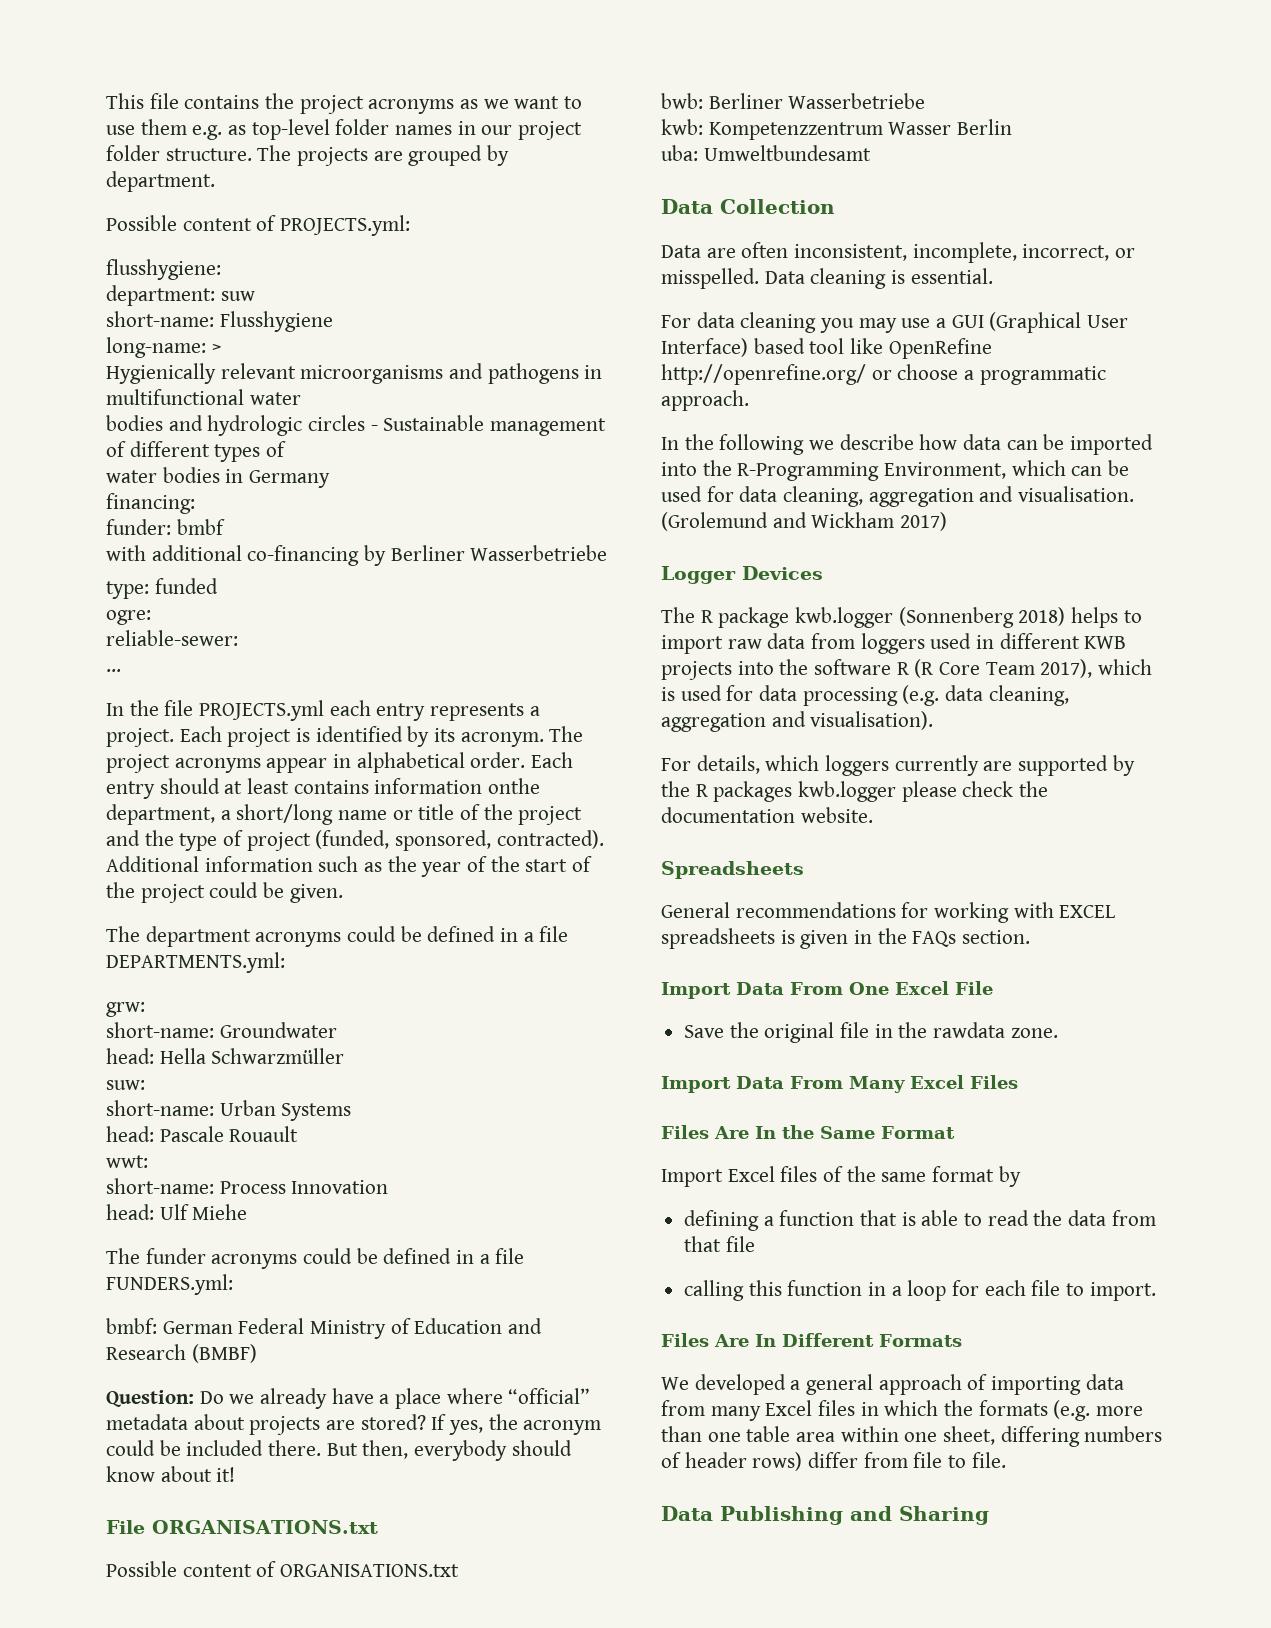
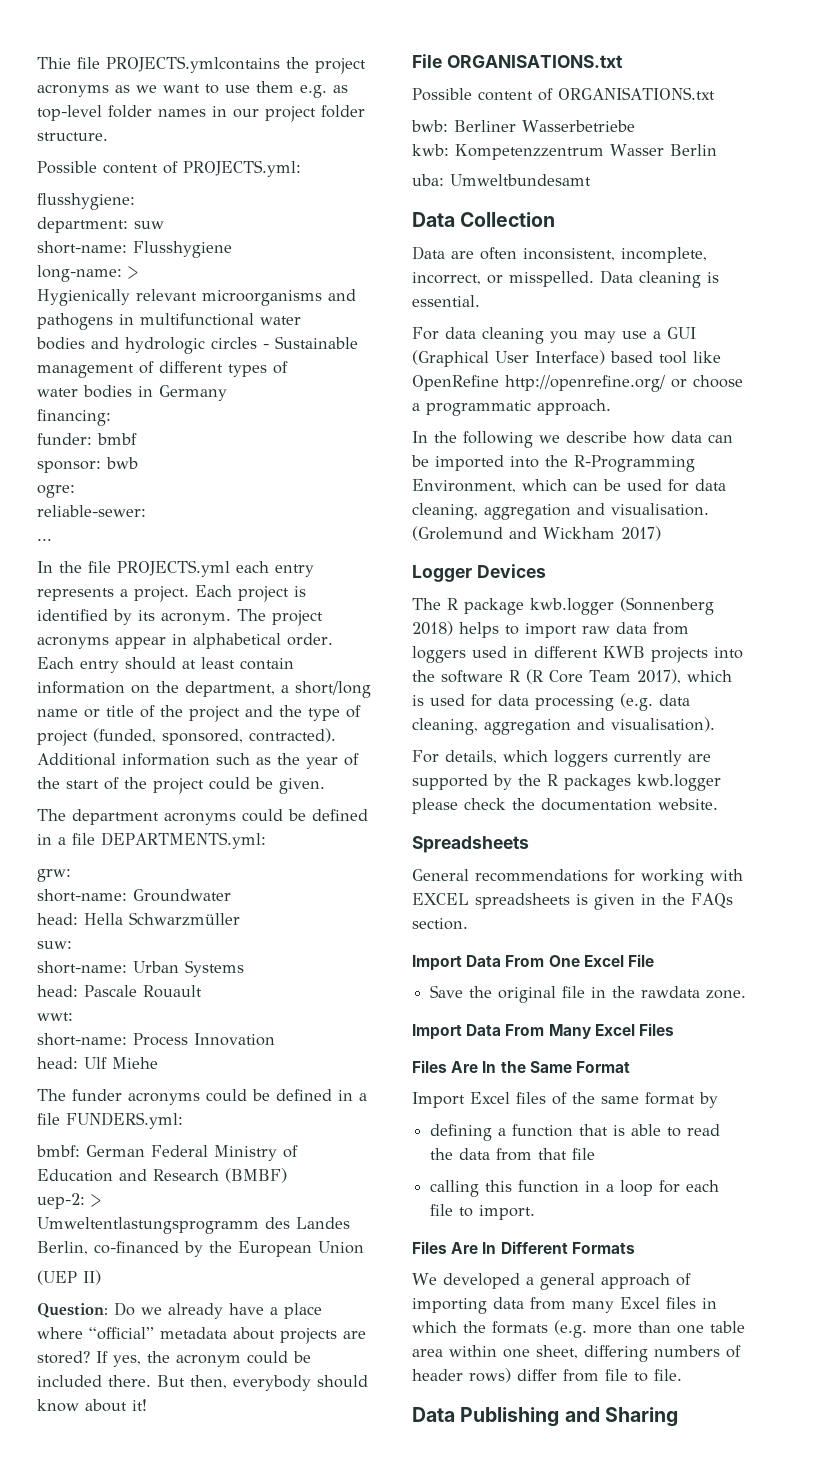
[106,93,260,109] This file contains -> [37,56,280,73] Thie file PROJECTS.ymlcontains
[257,145,510,166] [106,171,215,192] The projects are grouped by department. -> (108, 136) none
[106,545,608,566] [106,578,218,599] with additional co-financing by Berliner Wasserbetriebe // type: funded -> [37,457,138,473] sponsor: bwb
[293,778,541,794] contains information onthe -> [240,658,294,670] [37,681,179,694] contain information on the
(257, 1353) none -> [37,1193,101,1209] [37,1217,350,1234] [37,1241,364,1257] [37,1270,101,1285] // uep-2: > // Umweltentlastungsprogramm des Landes Berlin, co-financed by the European Union // (UEP II)

